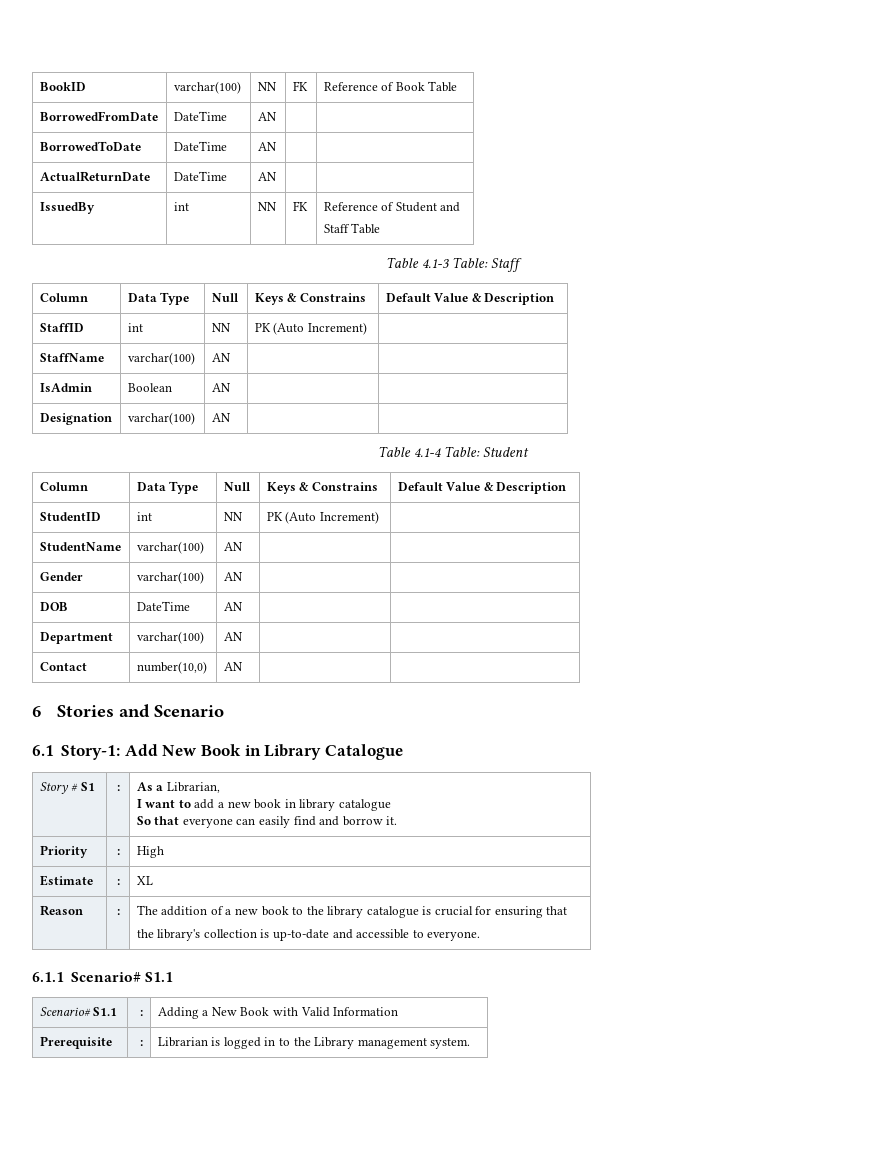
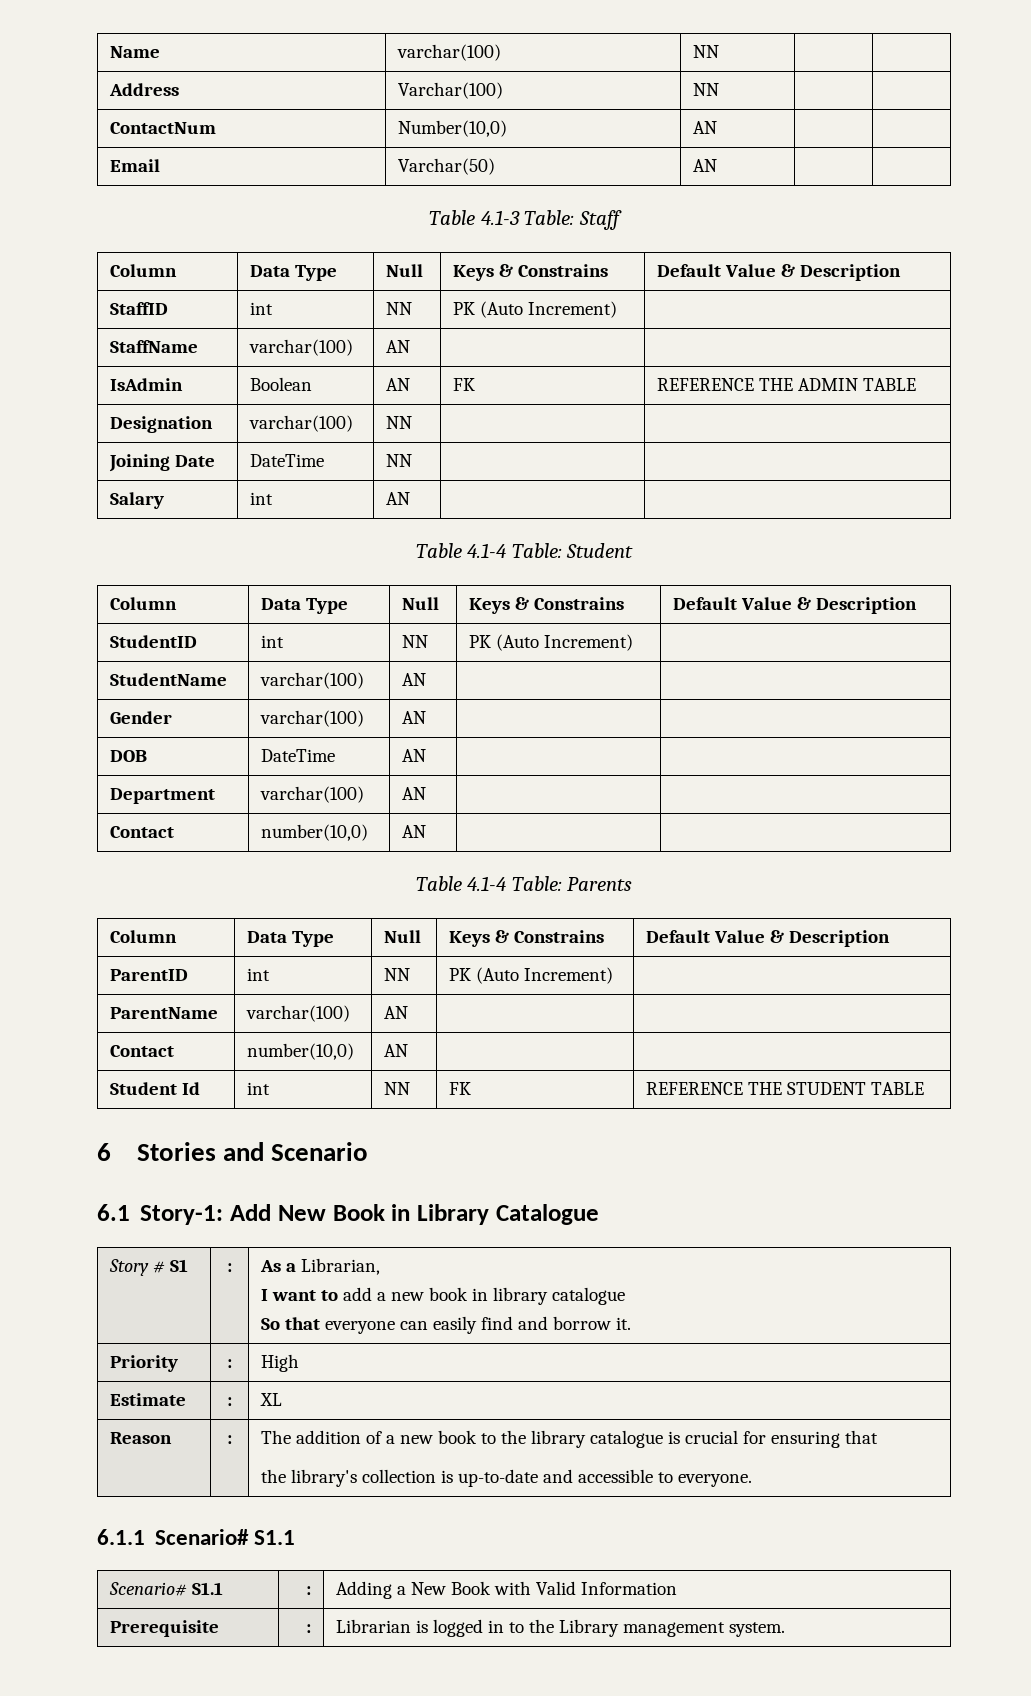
[39,82,86,91] [173,81,241,94] [257,82,277,91] [292,81,308,91] [323,81,458,92] [39,111,158,121] [173,111,227,121] [257,112,277,121] [39,141,141,151] [173,141,227,151] [257,142,277,151] [39,171,150,182] [173,171,227,181] [257,172,277,181] [39,202,95,214] [173,202,189,211] [257,202,277,211] [292,201,308,211] [323,202,461,212] [323,223,381,234] BookID | varchar(100) | NN | FK | Reference of Book Table // BorrowedFromDate | DateTime | AN | | // BorrowedToDate | DateTime | AN | | // ActualReturnDate | DateTime | AN | | // IssuedBy | int | NN | FK | Reference of Student and // Staff Table -> [109,46,160,58] [396,44,501,61] [692,45,719,58] [108,83,179,96] [397,82,503,99] [692,83,719,96] [109,122,216,134] [397,120,507,137] [692,121,717,134] [109,159,160,172] [397,158,495,175] [692,159,717,172] Name | varchar(100) | NN | | // Address | Varchar(100) | NN | | // ContactNum | Number(10,0) | AN | | // Email | Varchar(50) | AN | |
[39,413,112,425] [127,412,195,425] | // Designation | varchar(100) -> [452,378,475,391] [656,378,916,391] [109,416,213,433] [248,415,353,432] [385,416,412,429] [108,454,215,472] [249,454,324,467] [385,454,412,467] [109,492,164,509] [249,492,273,505] FK | REFERENCE THE ADMIN TABLE // Designation | varchar(100) | NN | | // Joining Date | DateTime | NN | | // Salary | int
(243, 666) none -> [415,876,633,891] [109,930,177,943] [246,931,334,947] [383,930,421,943] [448,930,604,947] [645,930,890,947] [109,969,188,981] [246,968,270,981] [383,968,410,981] [448,967,613,984] [109,1007,218,1019] [245,1005,350,1022] [383,1006,408,1019] [109,1045,174,1057] [246,1043,354,1060] [383,1044,408,1057] [109,1082,200,1095] [246,1082,270,1095] [383,1082,410,1095] [448,1082,471,1095] [645,1082,924,1095] // Table 4.1-4 Table: Parents // Column | Data Type | Null | Keys & Constrains | Default Value & Description // ParentID | int | NN | PK (Auto Increment) | // ParentName | varchar(100) | AN | | // Contact | number(10,0) | AN | | // Student Id | int | NN | FK | REFERENCE THE STUDENT TABLE

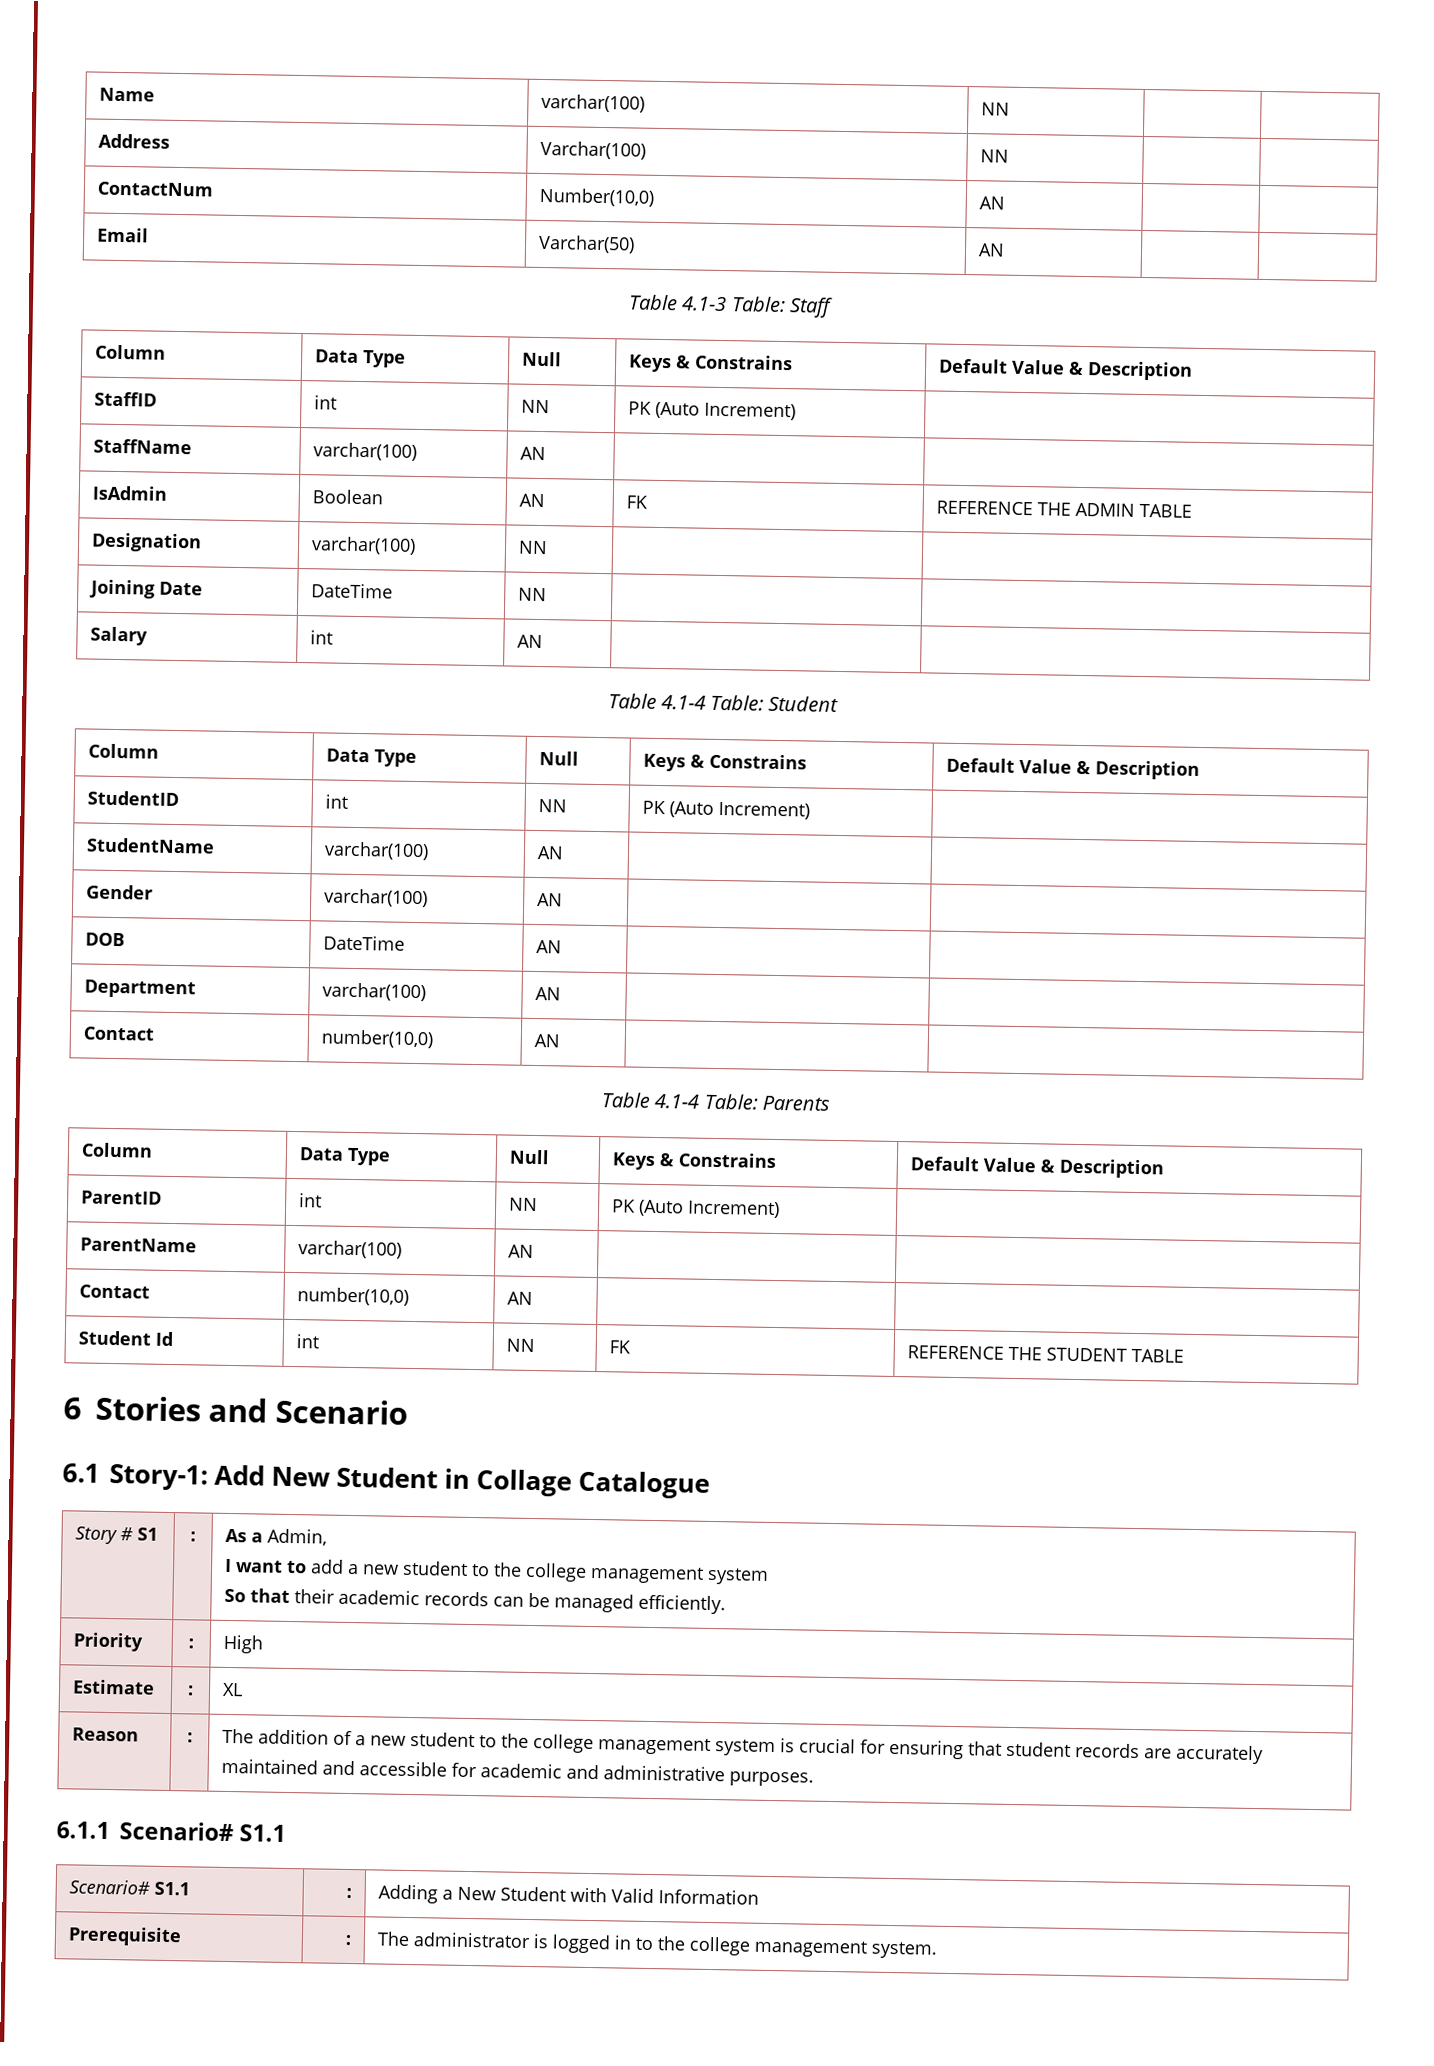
[332,1204,489,1225] Book in Library -> [335,1466,572,1497] Student in Collage
[300,1258,380,1275] Librarian, -> [267,1528,328,1546] Admin,
[428,1287,625,1305] [260,1316,631,1334] book in library catalogue // So that everyone can easily find and borrow it. -> [402,1560,770,1585] [224,1588,727,1615] student to the college management system // So that their academic records can be managed efficiently.
[437,1430,663,1448] book to the library catalogue -> [410,1732,777,1757] student to the college management system
[260,1469,752,1487] // the library's collection is up-to-date and accessible to everyone. -> [1006,1741,1265,1765] [221,1758,815,1787] student records are accurately maintained and accessible for academic and administrative purposes.
[450,1581,491,1595] Book -> [500,1886,567,1902] Student
[335,1619,411,1633] Librarian -> [377,1931,532,1949] The administrator
[558,1619,619,1637] Library -> [689,1936,752,1956] college

